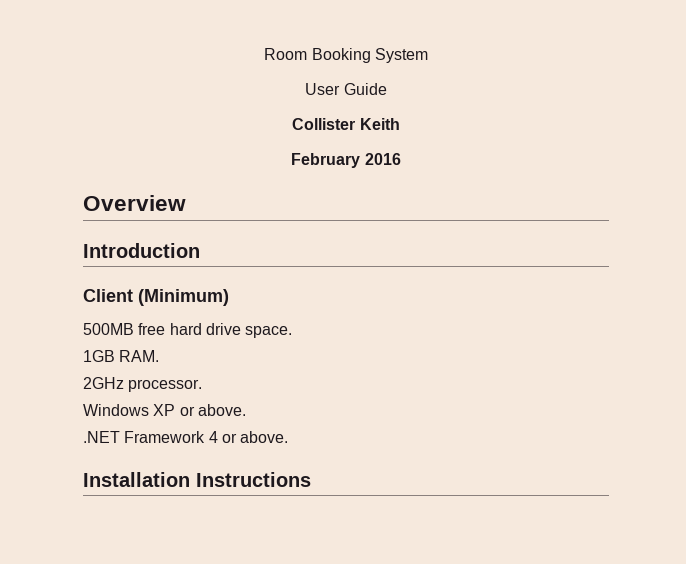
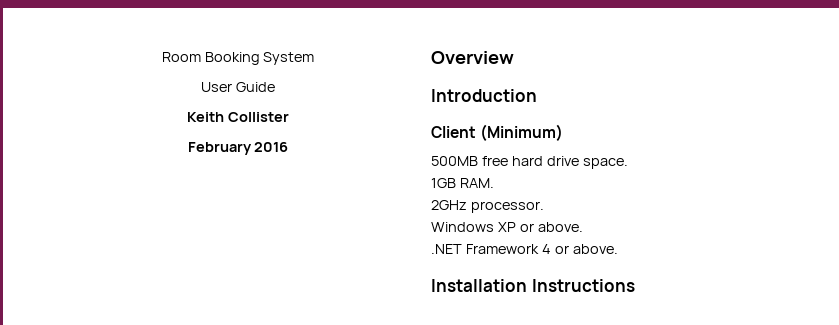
(387, 89) none -> [187,112,225,122] Keith
[359,118,400,130] Keith -> (289, 117) none

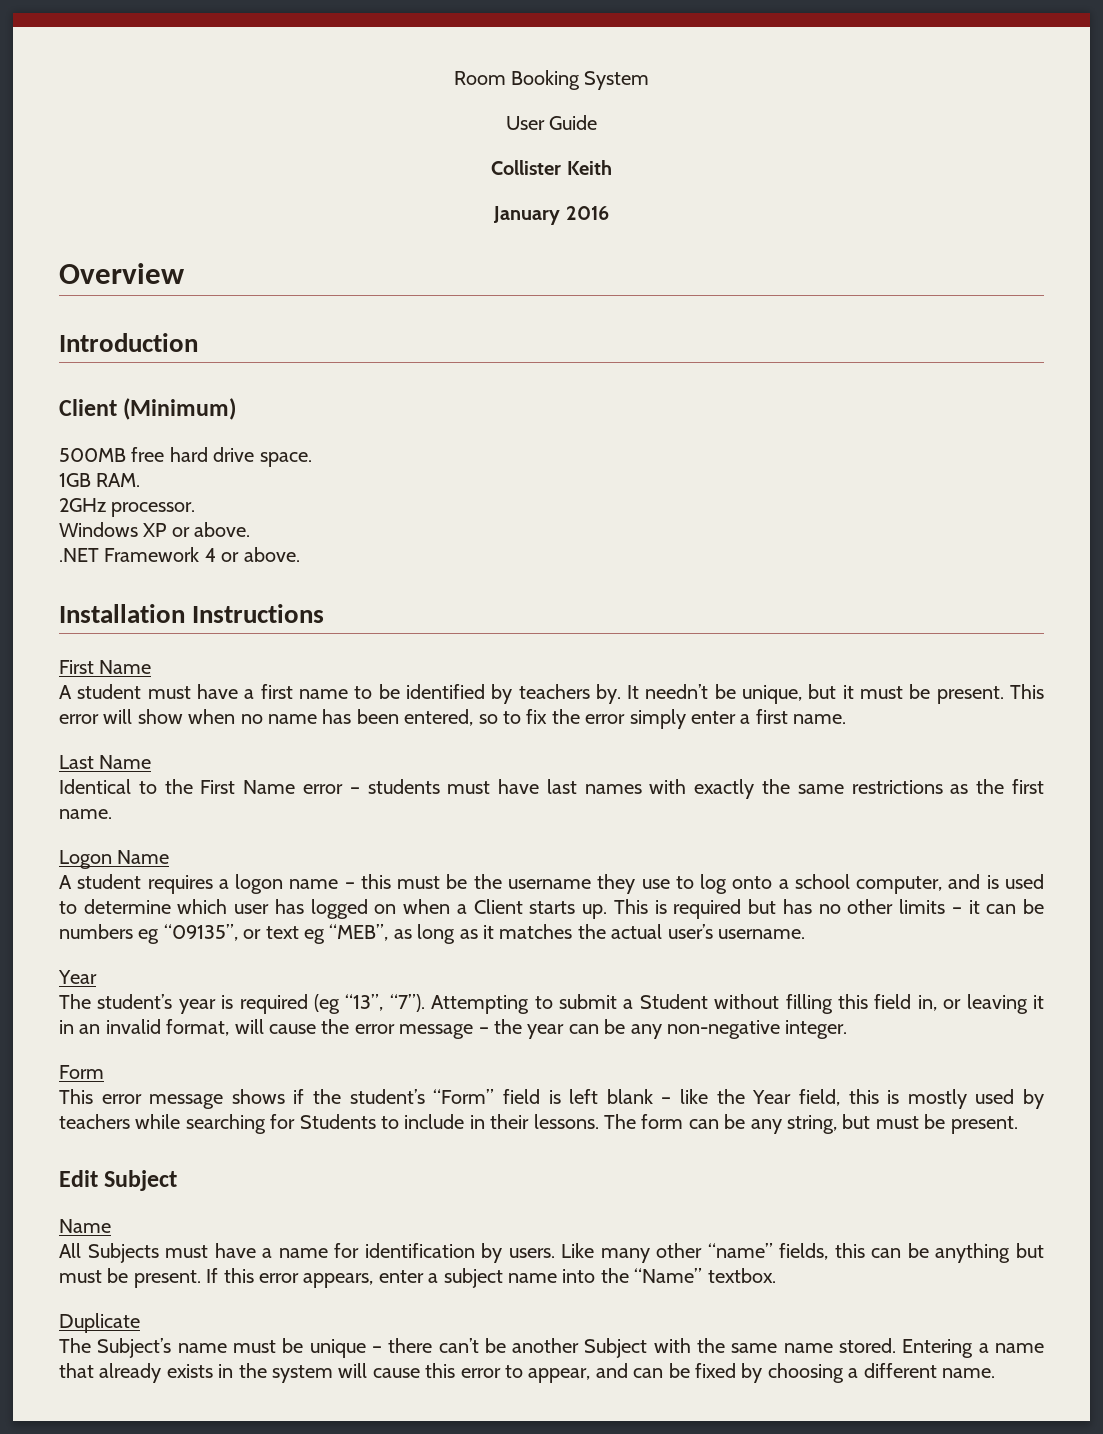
(275, 87) none -> [491,160,562,175] Collister
[227,112,289,122] [187,142,252,155] Collister // February -> [493,206,561,225] // January
(635, 285) none -> [59,660,152,674] [59,684,1044,704] [59,709,847,729] [59,755,152,769] [59,779,1044,799] [59,809,112,819] [59,850,170,869] [59,874,1044,894] [59,899,1045,919] [59,924,805,944] [58,970,97,984] [59,994,1045,1014] [59,1019,848,1039] [59,1065,104,1079] [59,1089,1044,1109] [59,1114,1018,1134] [59,1170,178,1191] [59,1219,111,1233] [59,1243,1044,1263] [59,1268,776,1288] [59,1313,140,1333] [59,1338,1045,1358] [59,1363,995,1383] // First Name // A student must have a first name to be identified by teachers by. It needn’t be unique, but it must be present. This error will show when no name has been entered, so to fix the error simply enter a first name. // Last Name // Identical to the First Name error – students must have last names with exactly the same restrictions as the first name. // Logon Name // A student requires a logon name – this must be the username they use to log onto a school computer, and is used to determine which user has logged on when a Client starts up. This is required but has no other limits – it can be numbers eg “09135”, or text eg “MEB”, as long as it matches the actual user’s username. // Year // The student’s year is required (eg “13”, “7”). Attempting to submit a Student without filling this field in, or leaving it in an invalid format, will cause the error message – the year can be any non-negative integer. // Form // This error message shows if the student’s “Form” field is left blank – like the Year field, this is mostly used by teachers while searching for Students to include in their lessons. The form can be any string, but must be present. // Edit Subject // Name // All Subjects must have a name for identification by users. Like many other “name” fields, this can be anything but must be present. If this error appears, enter a subject name into the “Name” textbox. // Duplicate // The Subject’s name must be unique – there can’t be another Subject with the same name stored. Entering a name that already exists in the system will cause this error to appear, and can be fixed by choosing a different name.

